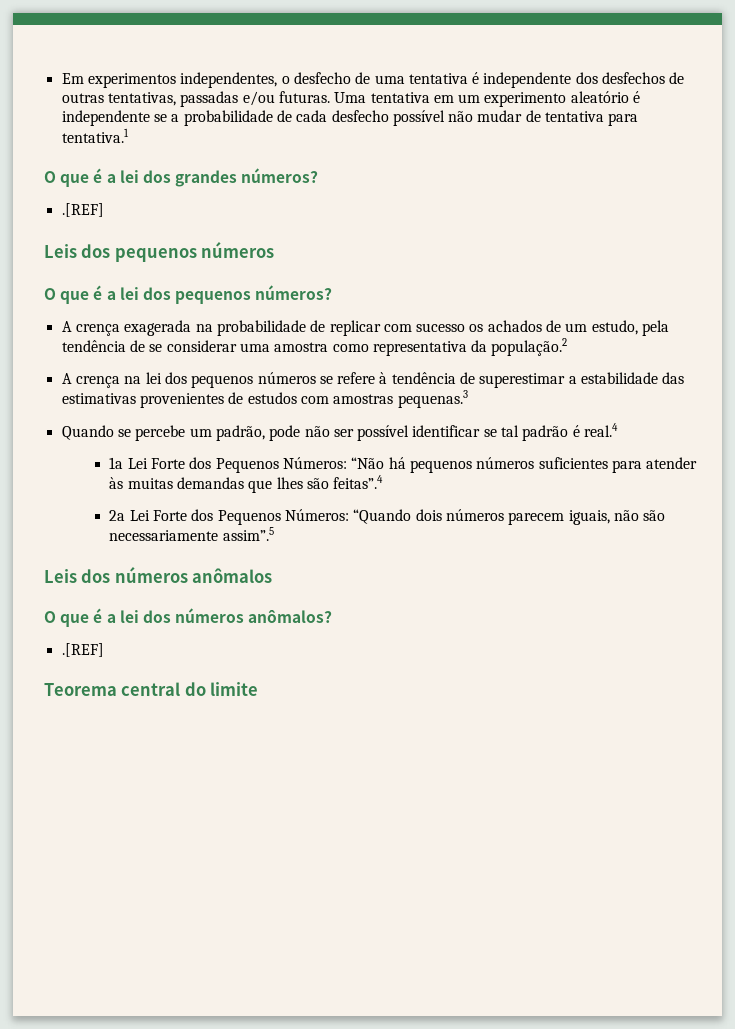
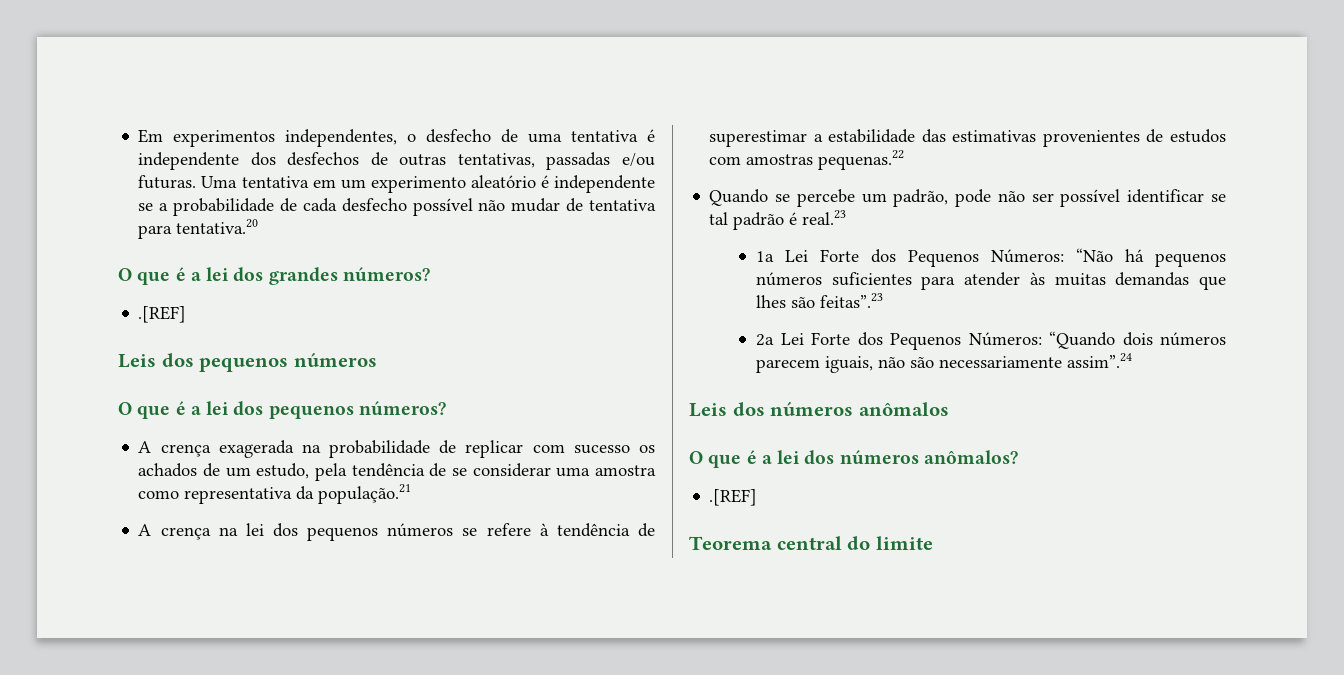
[61,128,129,143] tentativa.1 -> [176,219,259,234] tentativa.20
[491,338,568,356] população.2 -> [318,484,412,504] população.21
[397,390,468,408] pequenas.3 -> [818,150,905,170] pequenas.22
[584,423,619,437] real.4 -> [802,210,847,225] real.23
[333,475,384,489] feitas”.4 -> [820,293,884,308] feitas”.23
[222,527,274,541] assim”.5 -> [1067,353,1133,368] assim”.24

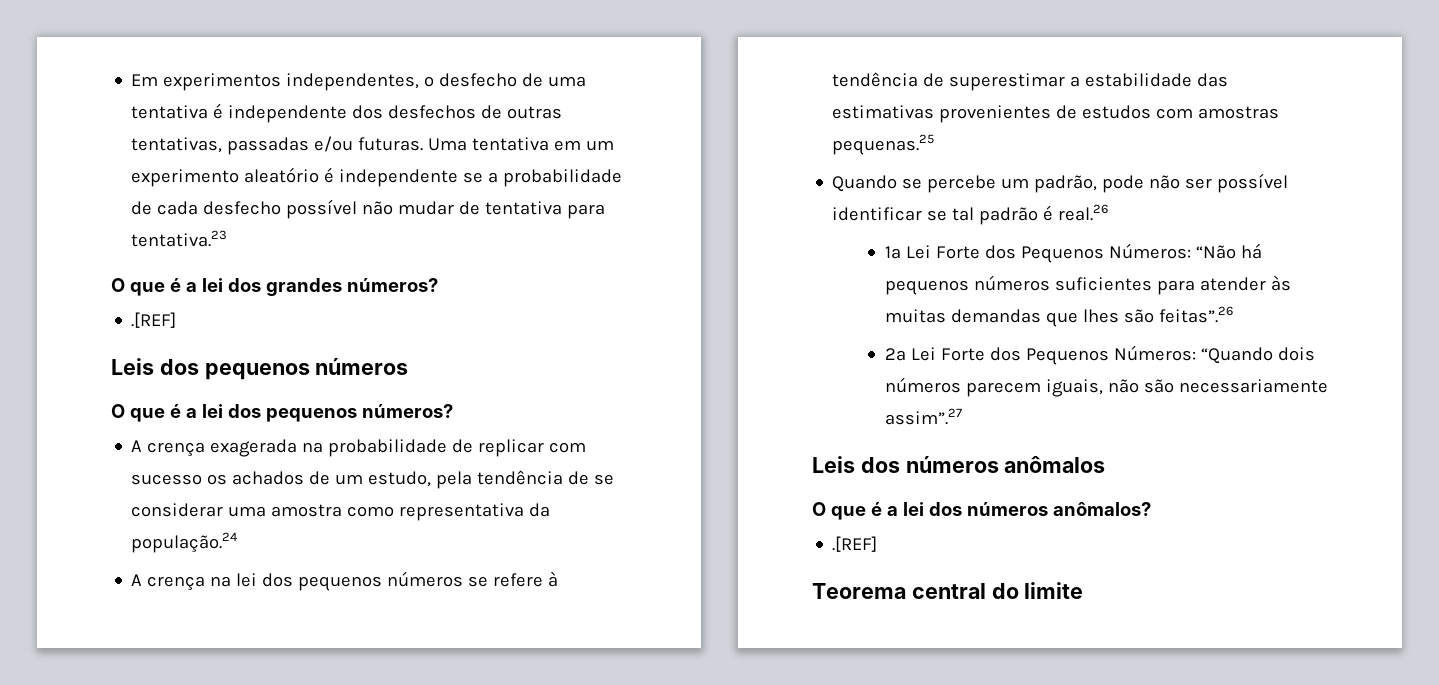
[176,219,259,234] tentativa.20 -> [131,230,228,247] tentativa.23
[318,484,412,504] população.21 -> [131,532,238,553] população.24
[818,150,905,170] pequenas.22 -> [832,134,935,155] pequenas.25
[802,210,847,225] real.23 -> [1058,204,1109,221] real.26
[820,293,884,308] feitas”.23 -> [1158,306,1233,323] feitas”.26
[1067,353,1133,368] assim”.24 -> [885,408,963,425] assim”.27

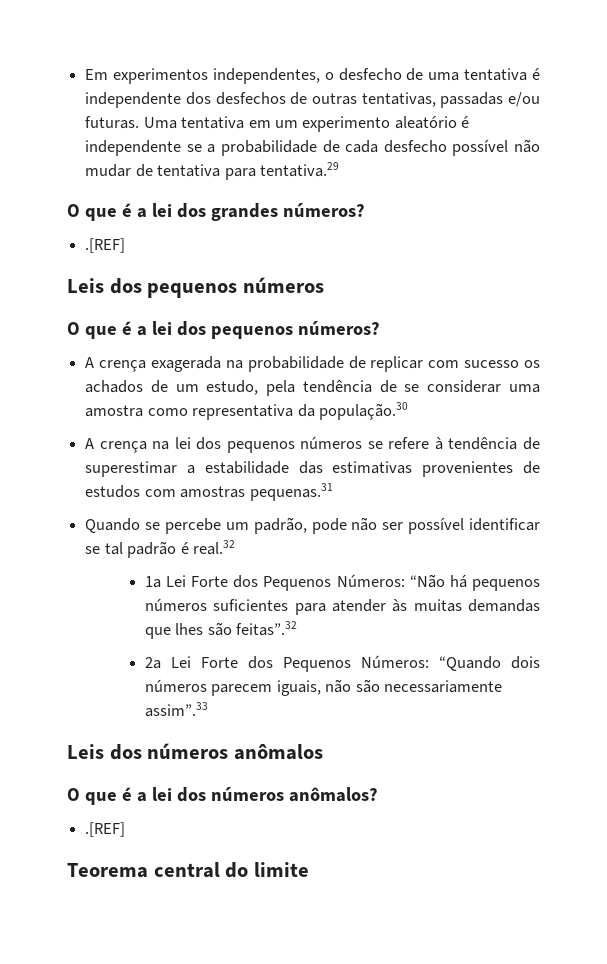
[131,230,228,247] tentativa.23 -> [259,162,339,177] tentativa.29
[131,532,238,553] população.24 -> [318,402,408,420] população.30
[832,134,935,155] pequenas.25 -> [249,483,333,501] pequenas.31
[1058,204,1109,221] real.26 -> [192,540,235,555] real.32
[1158,306,1233,323] feitas”.26 -> [236,621,298,636] feitas”.32
[885,408,963,425] assim”.27 -> [144,702,208,717] assim”.33

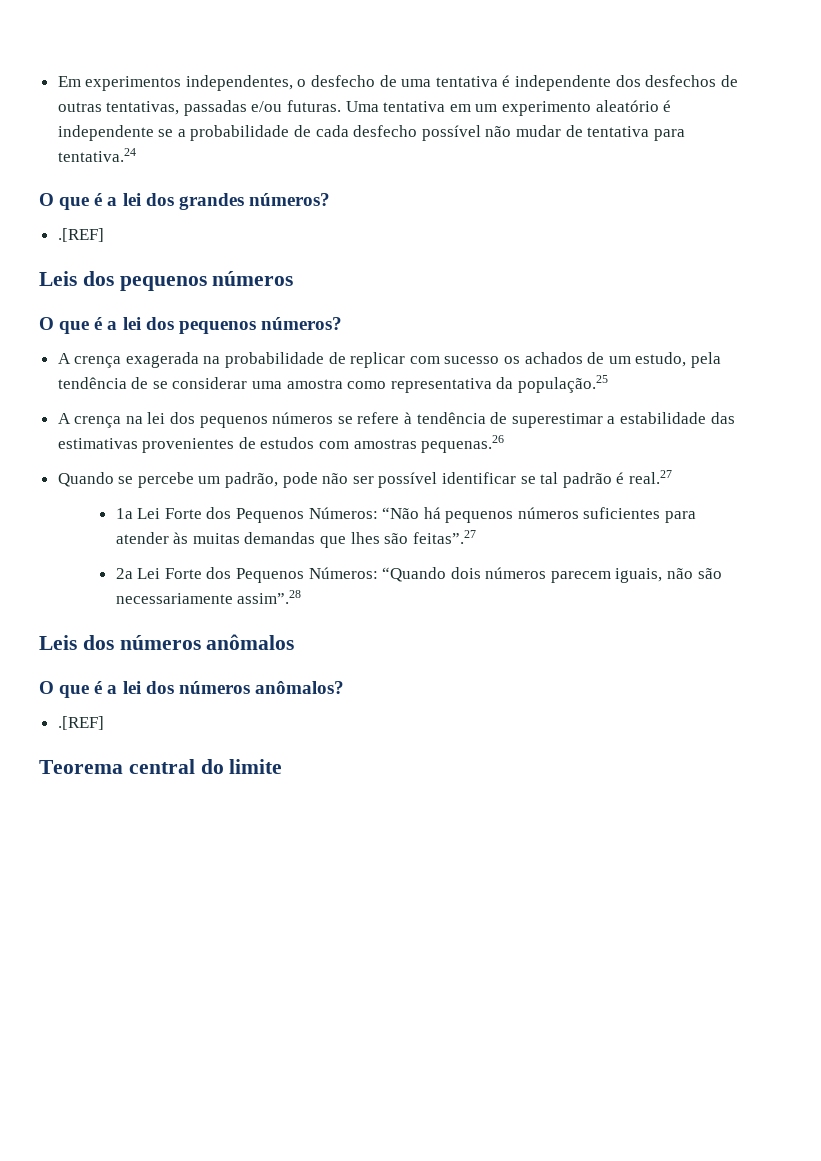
[259,162,339,177] tentativa.29 -> [57,148,136,162] tentativa.24
[318,402,408,420] população.30 -> [518,375,609,393] população.25
[249,483,333,501] pequenas.31 -> [421,435,505,453] pequenas.26
[192,540,235,555] real.32 -> [628,470,672,484] real.27
[236,621,298,636] feitas”.32 -> [412,530,476,544] feitas”.27
[144,702,208,717] assim”.33 -> [237,590,302,604] assim”.28

